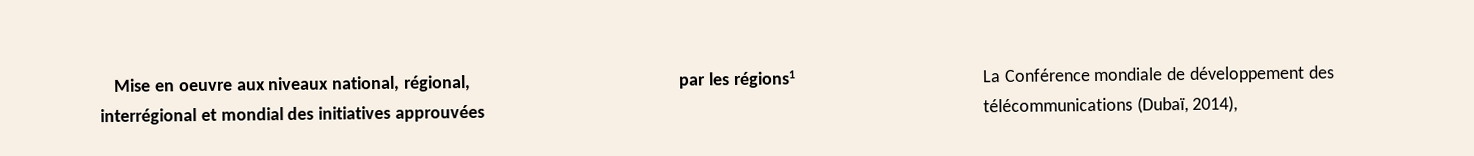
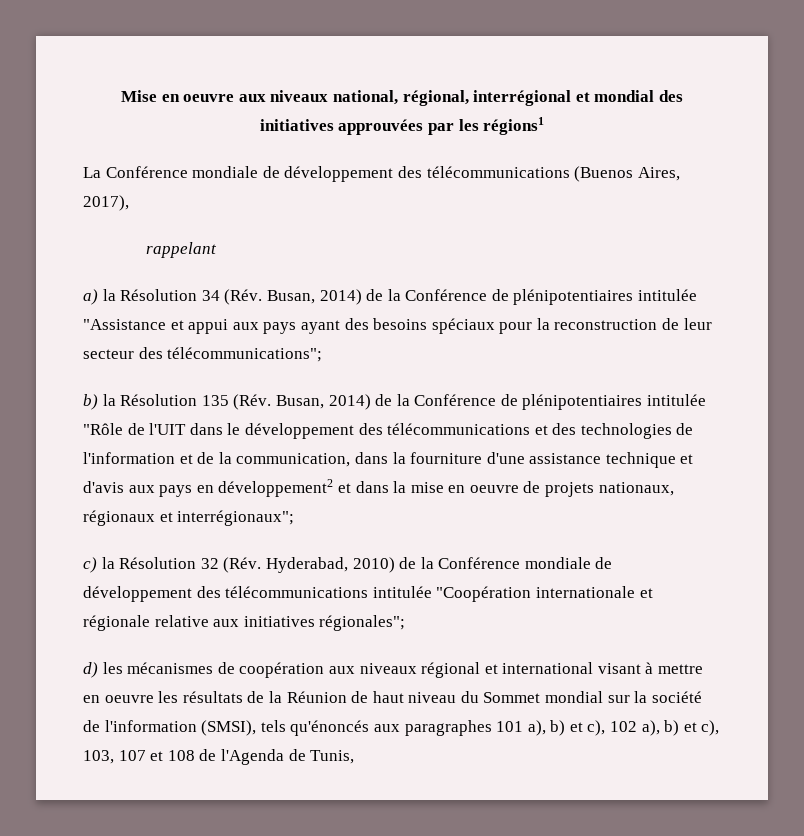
[1136,95,1239,114] (Dubaï, 2014), -> [574,166,680,182] [83,195,129,211] [145,242,217,258] [83,289,698,305] [83,318,712,334] [83,347,323,362] [83,394,707,410] [83,423,694,439] [83,452,694,468] [83,479,674,497] [83,510,295,526] [83,557,613,573] [83,586,653,602] [83,615,406,631] [83,662,704,678] [83,691,702,703] [83,720,720,736] [83,749,355,765] (Buenos Aires, 2017), // rappelant // a) la Résolution 34 (Rév. Busan, 2014) de la Conférence de plénipotentiaires intitulée "Assistance et appui aux pays ayant des besoins spéciaux pour la reconstruction de leur secteur des télécommunications"; // b) la Résolution 135 (Rév. Busan, 2014) de la Conférence de plénipotentiaires intitulée "Rôle de l'UIT dans le développement des télécommunications et des technologies de l'information et de la communication, dans la fourniture d'une assistance technique et d'avis aux pays en développement2 et dans la mise en oeuvre de projets nationaux, régionaux et interrégionaux"; // c) la Résolution 32 (Rév. Hyderabad, 2010) de la Conférence mondiale de développement des télécommunications intitulée "Coopération internationale et régionale relative aux initiatives régionales"; // d) les mécanismes de coopération aux niveaux régional et international visant à mettre en oeuvre les résultats de la Réunion de haut niveau du Sommet mondial sur la société de l'information (SMSI), tels qu'énoncés aux paragraphes 101 a), b) et c), 102 a), b) et c), 103, 107 et 108 de l'Agenda de Tunis,

